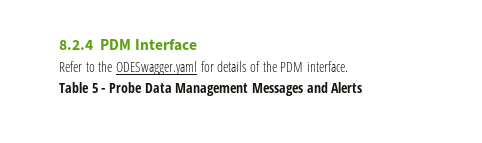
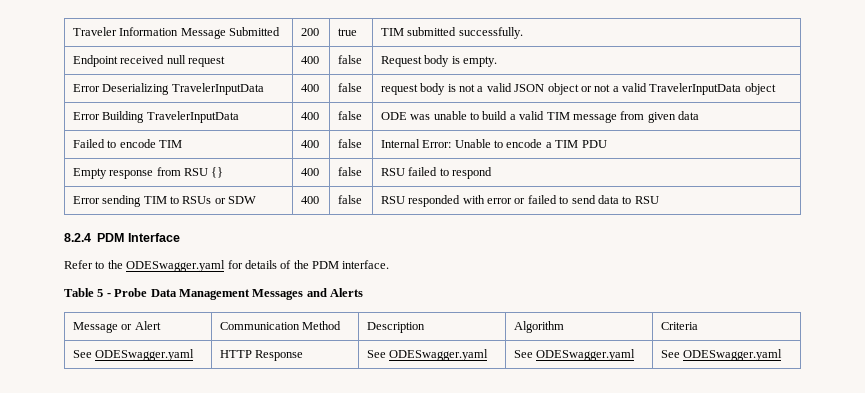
(59, 45) none -> [72,27,281,39] [300,28,319,36] [337,28,357,36] [380,27,523,39] [72,55,226,67] [300,56,319,64] [337,55,362,64] [380,55,498,67] [72,83,264,95] [300,84,319,92] [337,83,362,92] [380,83,776,95] [72,111,239,123] [300,112,319,120] [337,111,362,120] [380,111,700,123] [72,139,183,148] [300,140,319,148] [337,139,362,148] [380,139,607,148] [72,167,224,179] [300,168,319,176] [337,167,362,176] [380,167,493,179] [72,195,257,207] [300,196,319,204] [337,195,362,204] [380,195,659,207] Traveler Information Message Submitted | 200 | true | TIM submitted successfully. // Endpoint received null request | 400 | false | Request body is empty. // Error Deserializing TravelerInputData | 400 | false | request body is not a valid JSON object or not a valid TravelerInputData object // Error Building TravelerInputData | 400 | false | ODE was unable to build a valid TIM message from given data // Failed to encode TIM | 400 | false | Internal Error: Unable to encode a TIM PDU // Empty response from RSU {} | 400 | false | RSU failed to respond // Error sending TIM to RSUs or SDW | 400 | false | RSU responded with error or failed to send data to RSU //
(363, 87) none -> [72,321,161,333] [219,321,342,330] [366,322,425,333] [513,321,564,333] [660,322,698,330] [72,349,195,361] [219,350,304,361] [366,349,489,361] [513,349,636,361] [660,349,783,361] // Message or Alert | Communication Method | Description | Algorithm | Criteria // See ODESwagger.yaml | HTTP Response | See ODESwagger.yaml | See ODESwagger.yaml | See ODESwagger.yaml

